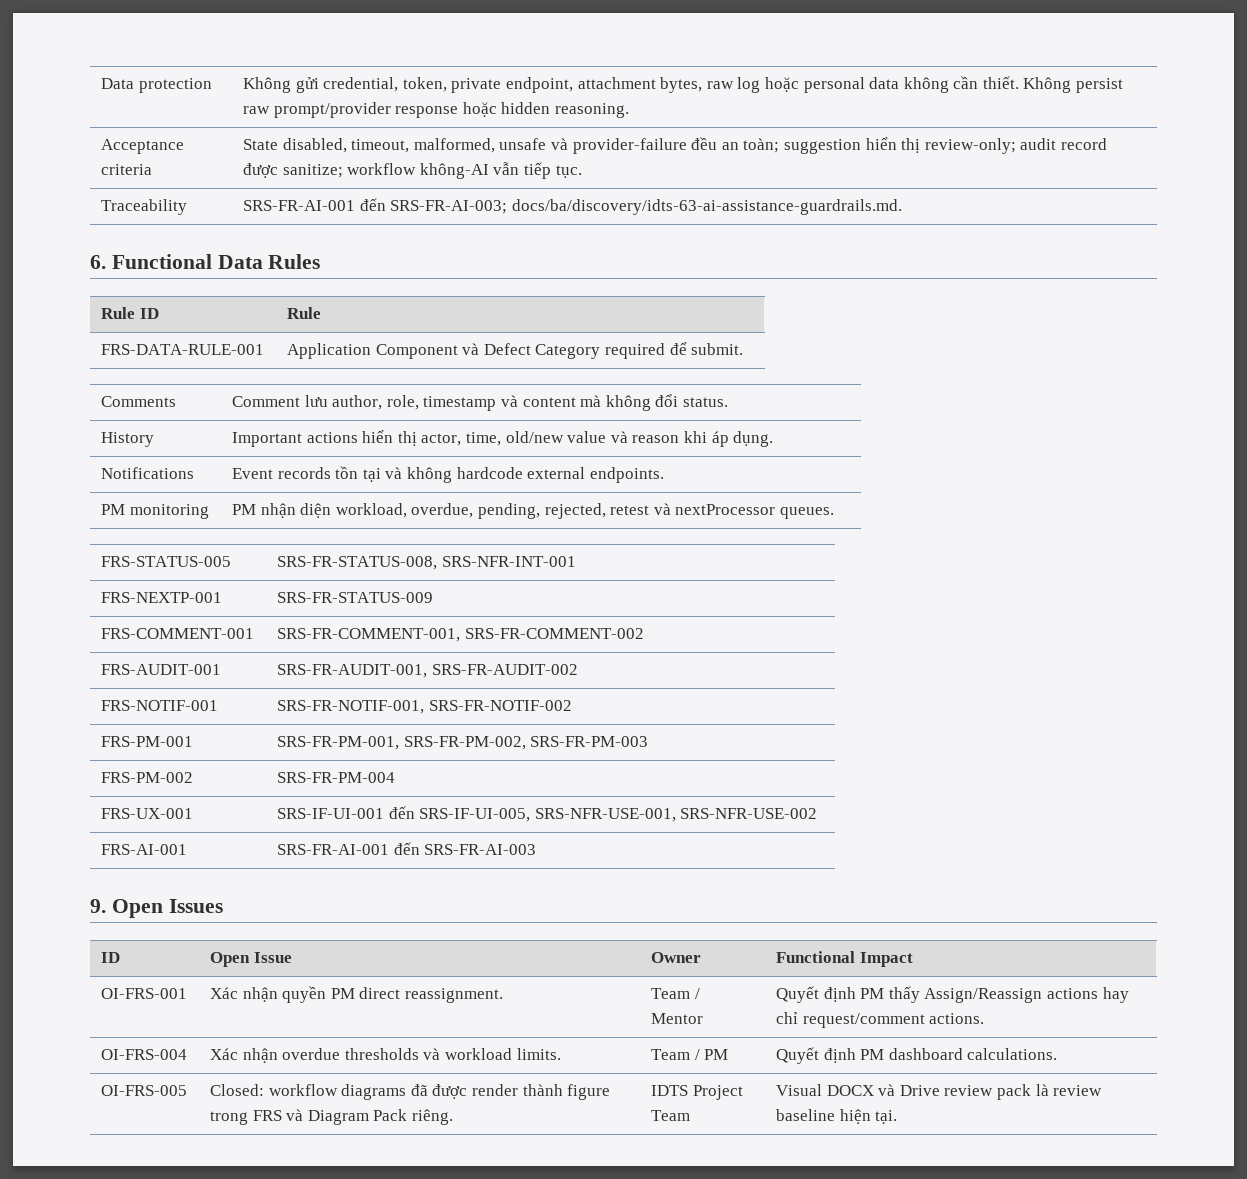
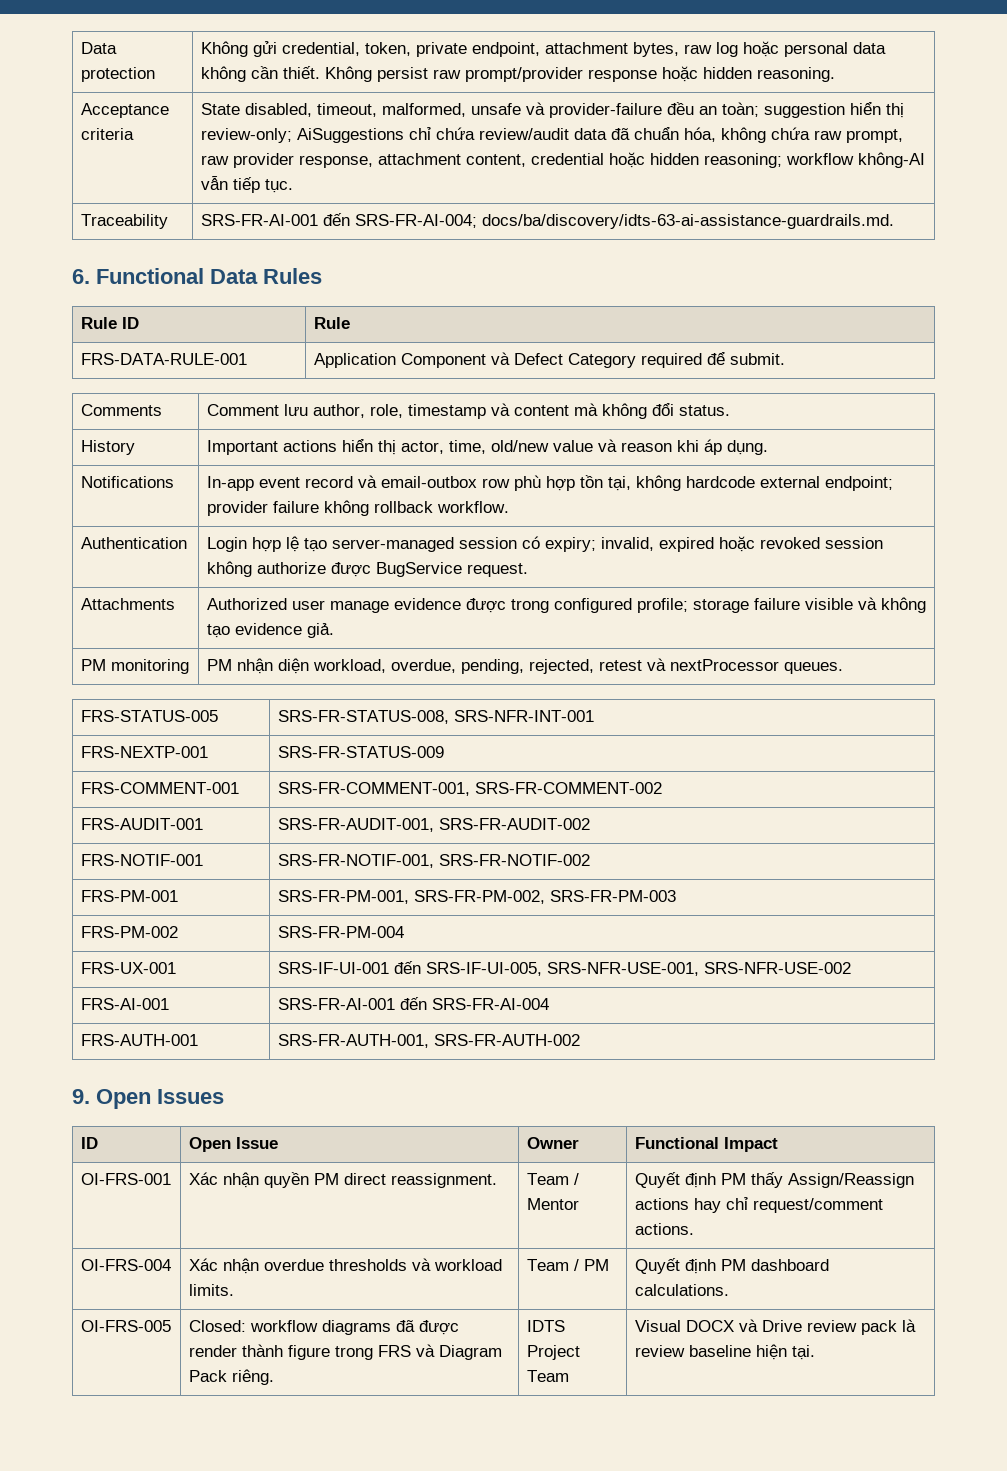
[1020,138,1107,150] [243,163,343,178] audit record được sanitize; -> [296,127,903,143] [200,152,782,168] AiSuggestions chỉ chứa review/audit data đã chuẩn hóa, không chứa raw prompt, raw provider response, attachment content, credential hoặc hidden reasoning;
[390,200,508,214] SRS-FR-AI-003; -> [354,214,477,228] SRS-FR-AI-004;
[232,466,664,483] Event records tồn tại và không hardcode external endpoints. -> [206,475,893,491] [206,500,509,516] [80,537,187,549] [206,536,883,552] [206,561,528,577] [80,598,175,610] [206,597,926,613] [206,623,334,638] In-app event record và email-outbox row phù hợp tồn tại, không hardcode external endpoint; provider failure không rollback workflow. // Authentication | Login hợp lệ tạo server-managed session có expiry; invalid, expired hoặc revoked session không authorize được BugService request. // Attachments | Authorized user manage evidence được trong configured profile; storage failure visible và không tạo evidence giả.
[424,844,537,855] SRS-FR-AI-003 -> [431,998,549,1010] [80,1034,198,1046] [277,1034,580,1048] SRS-FR-AI-004 // FRS-AUTH-001 | SRS-FR-AUTH-001, SRS-FR-AUTH-002

